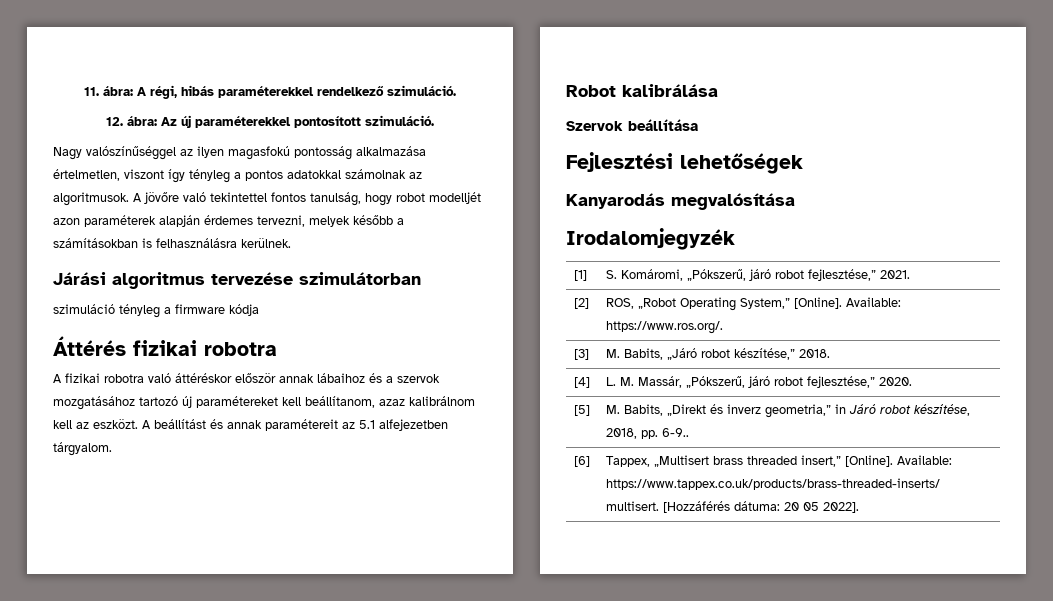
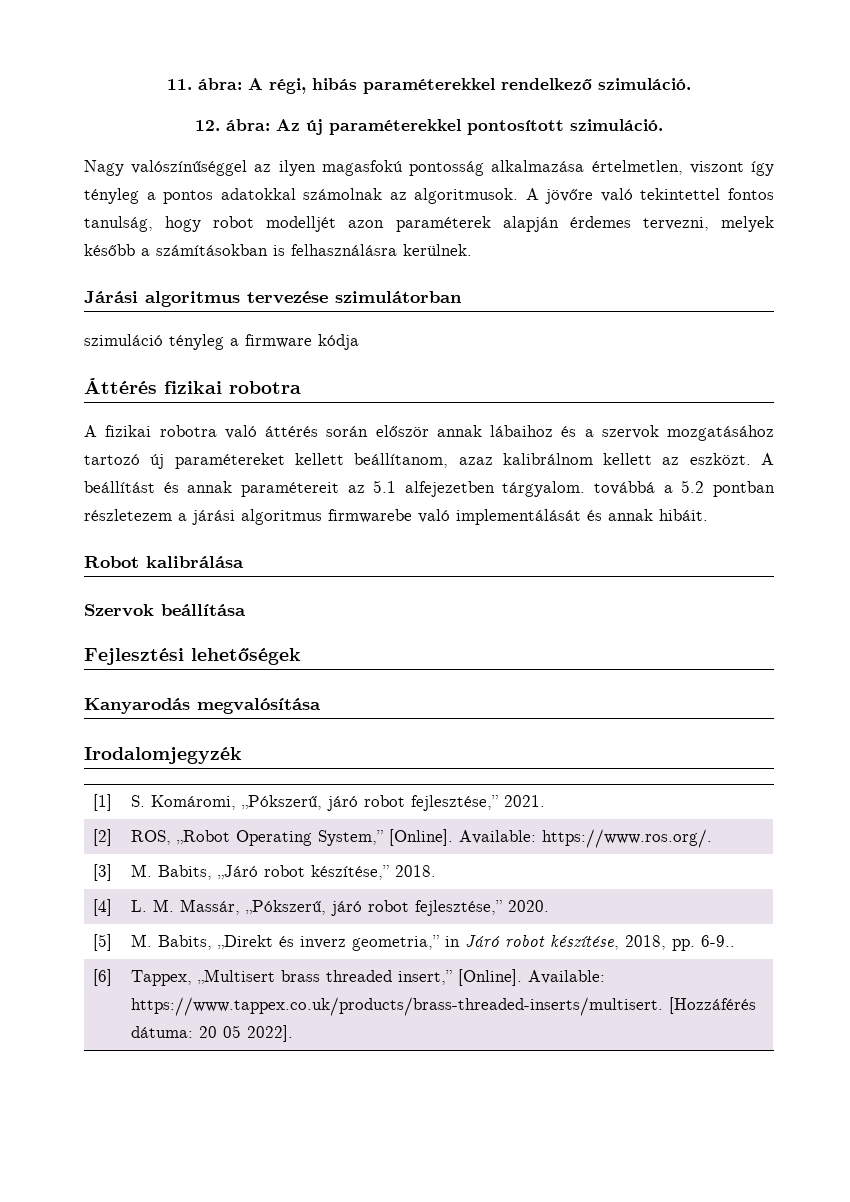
[175,373,232,383] áttéréskor -> [265,426,369,437] áttérés során
[282,397,301,406] kell -> [294,453,344,465] kellett
[53,420,72,429] kell -> [603,453,653,465] kellett
(112, 449) none -> [594,480,775,497] [84,509,708,525] továbbá a 5.2 pontban részletezem a járási algoritmus firmwarebe való implementálását és annak hibáit.

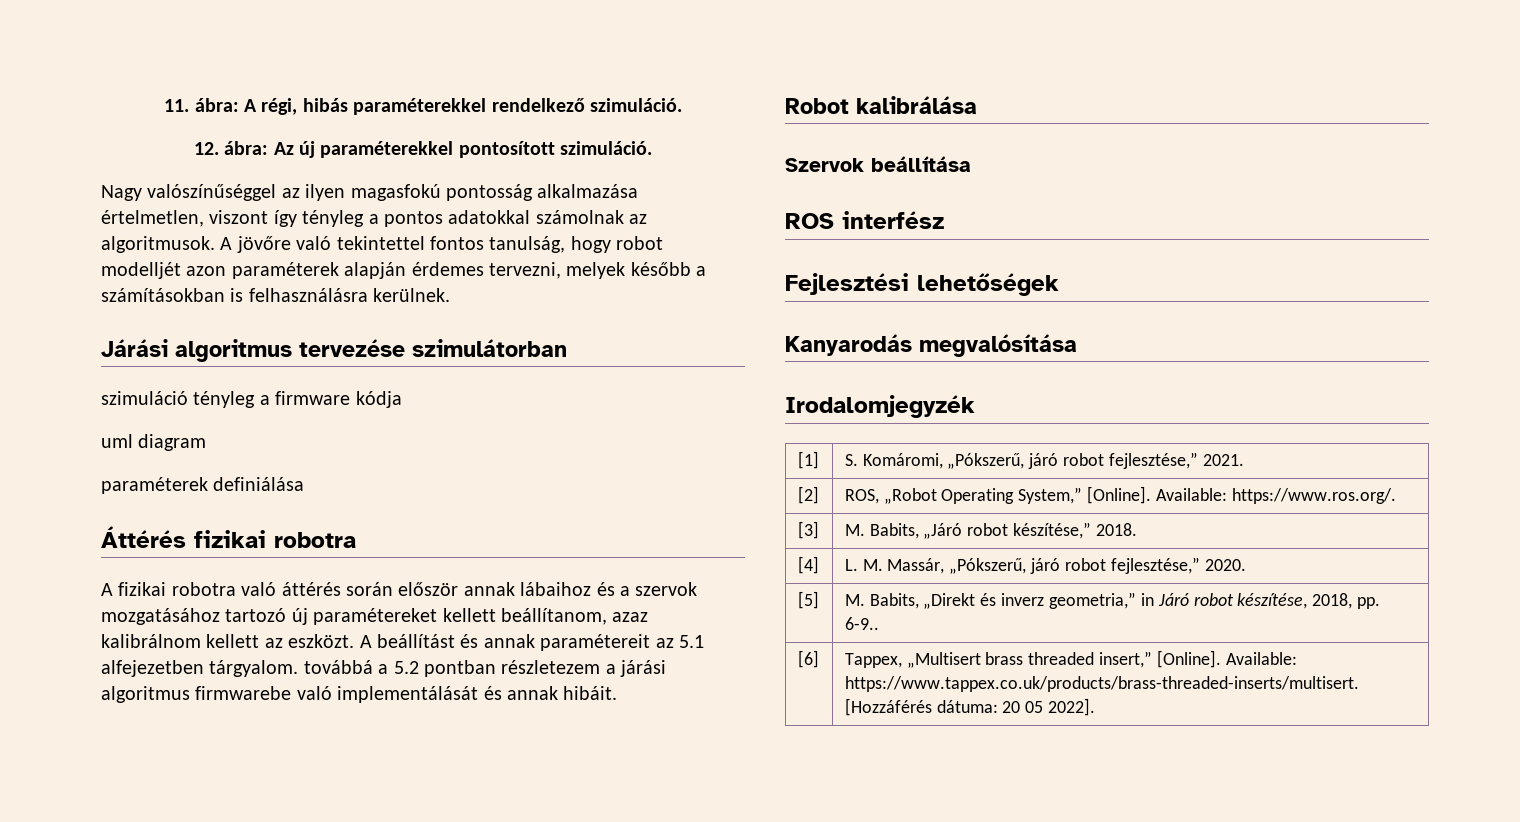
(359, 342) none -> [101,434,207,451] [101,477,305,494] // uml diagram // paraméterek definiálása
(246, 610) none -> [785,211,944,229] // ROS interfész

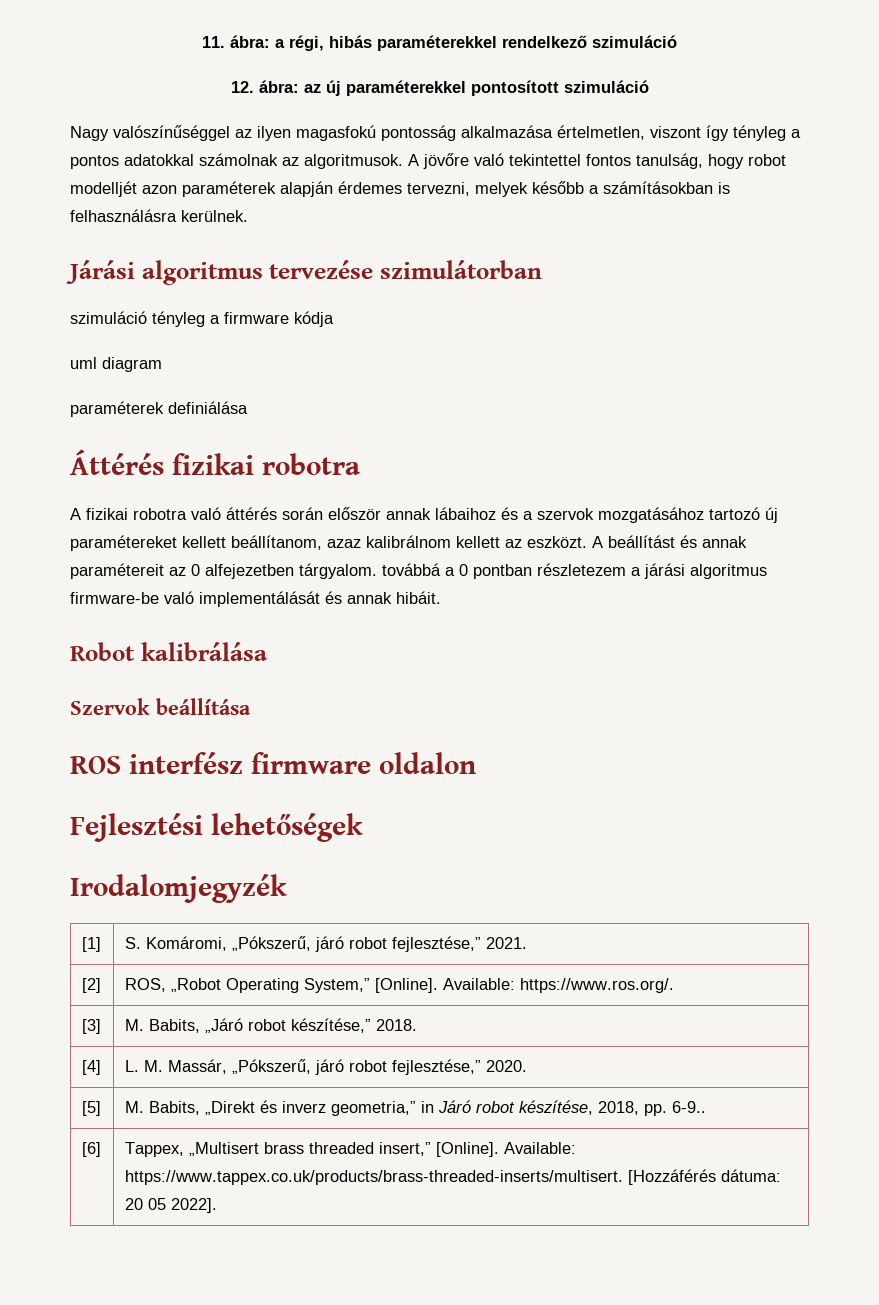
[243,99,257,112] A -> [275,39,285,48] a
[589,98,682,112] szimuláció. -> [592,35,677,48] szimuláció
[273,142,294,155] Az -> [303,84,321,93] az
[560,141,653,155] szimuláció. -> [563,80,649,93] szimuláció
[678,635,704,648] 5.1 -> [191,564,200,576] 0
[393,661,419,674] 5.2 -> [459,564,468,576] 0
[195,686,292,700] firmwarebe -> [70,592,159,604] firmware-be
(944, 220) none -> [251,752,476,774] firmware oldalon
[785,334,1077,357] // Kanyarodás megvalósítása -> (363, 827) none

